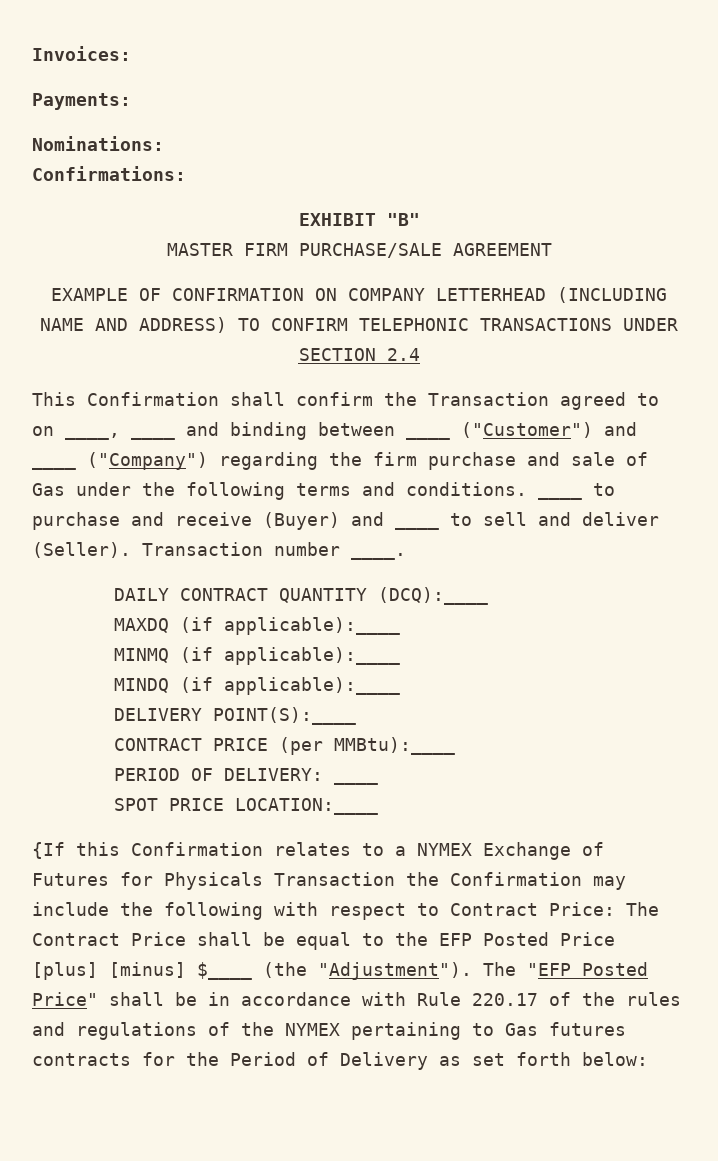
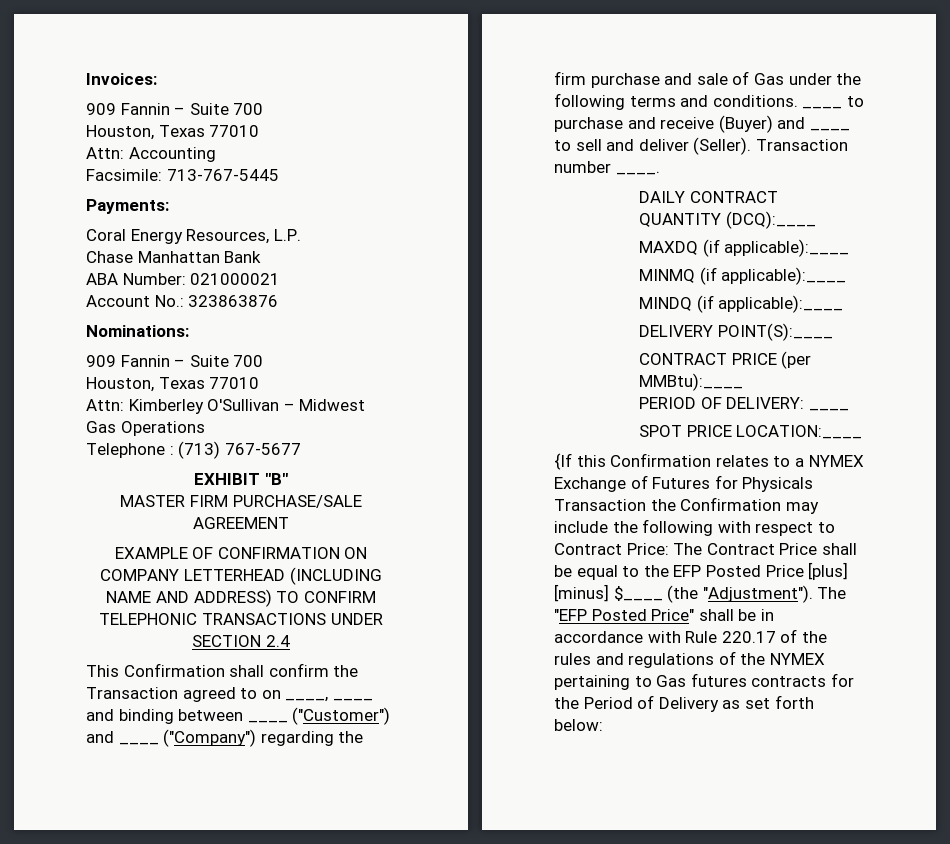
[32,93,131,110] [32,136,164,151] [32,166,186,181] Payments: // Nominations: // Confirmations: -> [86,103,264,115] [86,125,260,140] [86,147,216,162] [86,169,279,181] [86,199,169,214] [86,229,301,244] [86,251,262,263] [86,273,281,285] [86,295,279,307] [86,325,189,337] [86,355,264,367] [86,377,260,392] [86,399,366,414] [86,421,205,436] [86,441,301,459] 909 Fannin – Suite 700 // Houston, Texas 77010 // Attn: Accounting // Facsimile: 713-767-5445 // Payments: // Coral Energy Resources, L.P. // Chase Manhattan Bank // ABA Number: 021000021 // Account No.: 323863876 // Nominations: // 909 Fannin – Suite 700 // Houston, Texas 77010 // Attn: Kimberley O'Sullivan – Midwest Gas Operations // Telephone : (713) 767-5677

